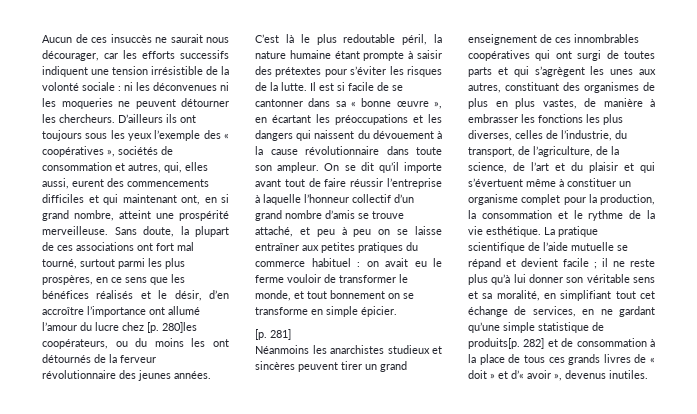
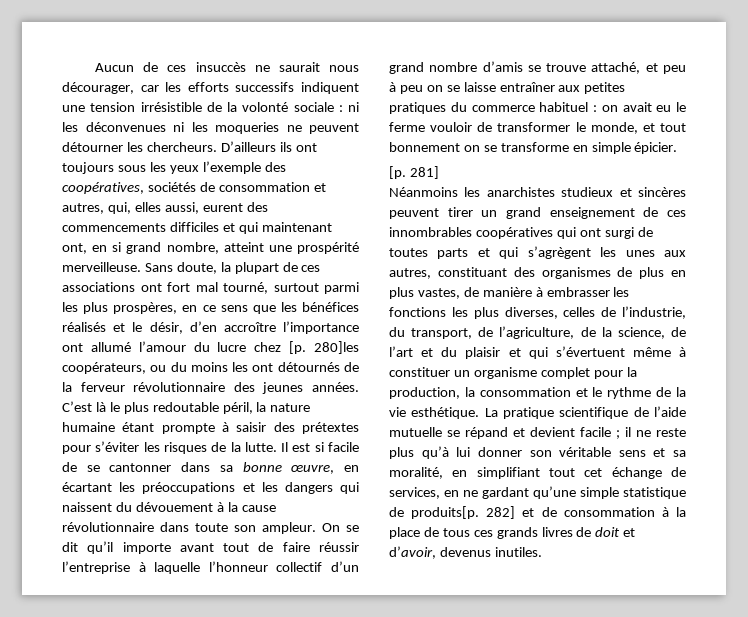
[224,133,229,139] [42,146,115,157] « coopératives », -> [62,182,144,194] coopératives,
[351,98,442,109] « bonne œuvre », -> [242,462,335,474] bonne œuvre,
[650,357,655,363] [468,370,562,381] « doit » et d’« avoir », -> [595,527,636,537] [389,546,436,559] doit et d’avoir,

